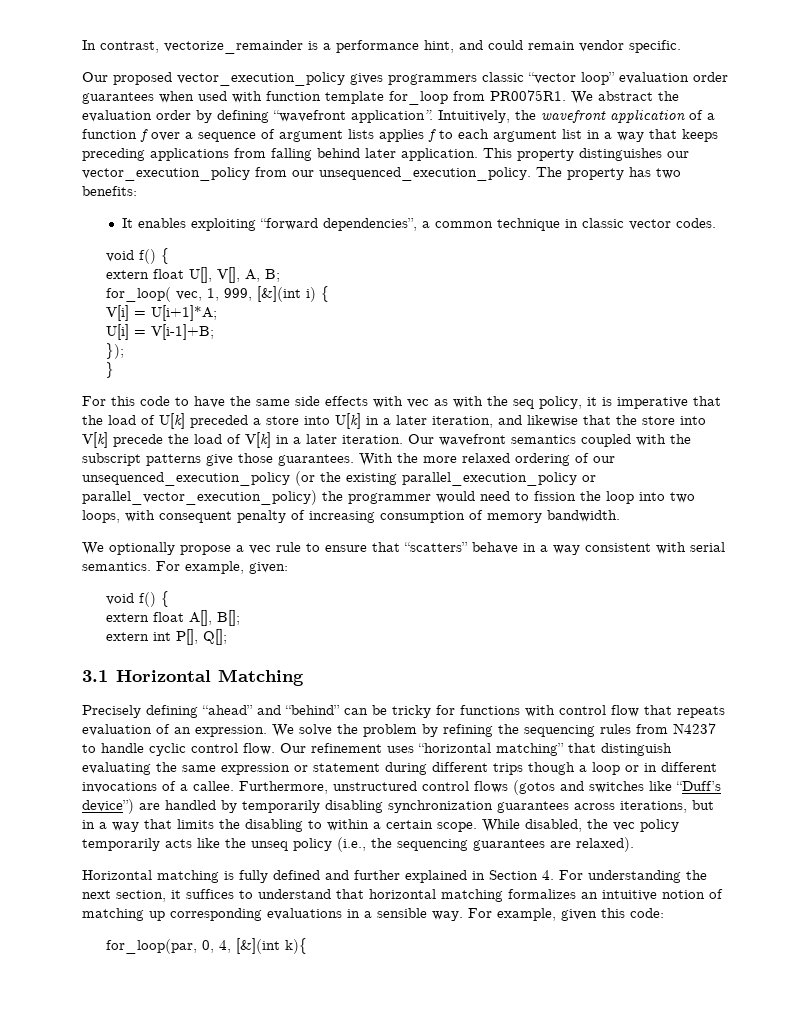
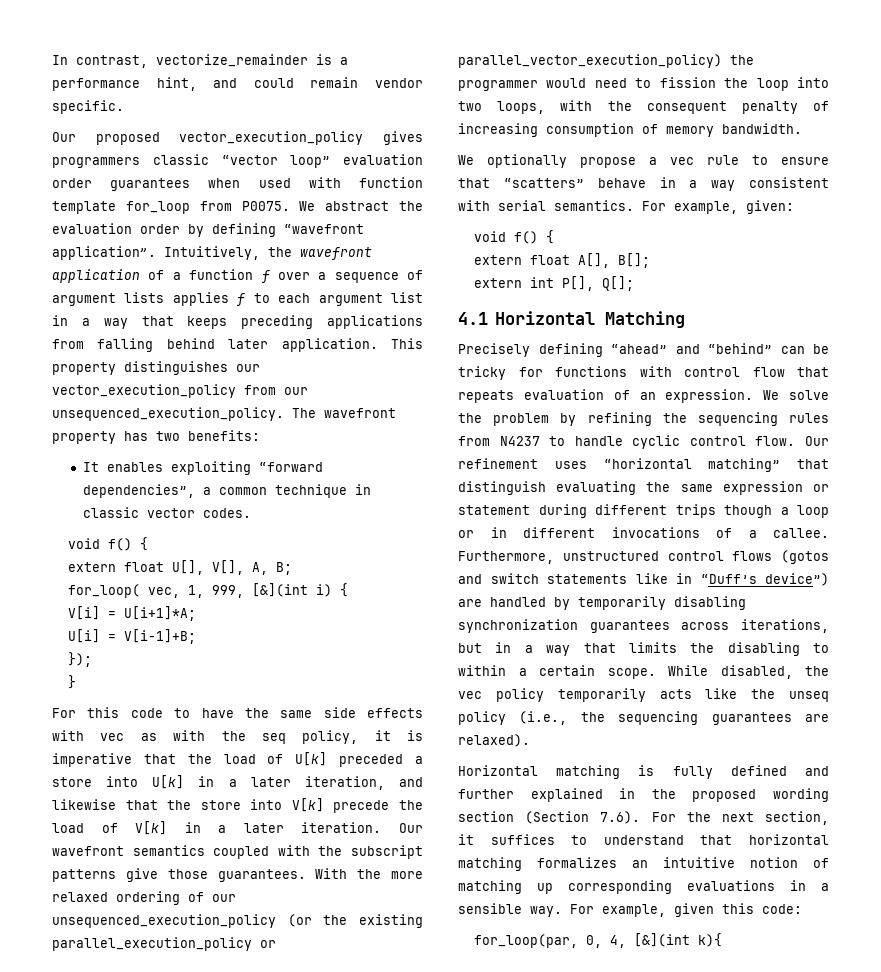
[490,90,566,101] PR0075R1. -> [241,201,290,211] P0075.
(562, 172) none -> [324,408,396,418] wavefront
(155, 516) none -> [607,101,632,111] the
[82,670,108,682] 3.1 -> [458,312,488,325] 4.1
[589,781,672,793] switches like -> [490,573,692,584] switch statements like in
[489,870,681,883] Section 4. For understanding -> [651,788,829,802] [458,811,676,824] the proposed wording section (Section 7.6). For

